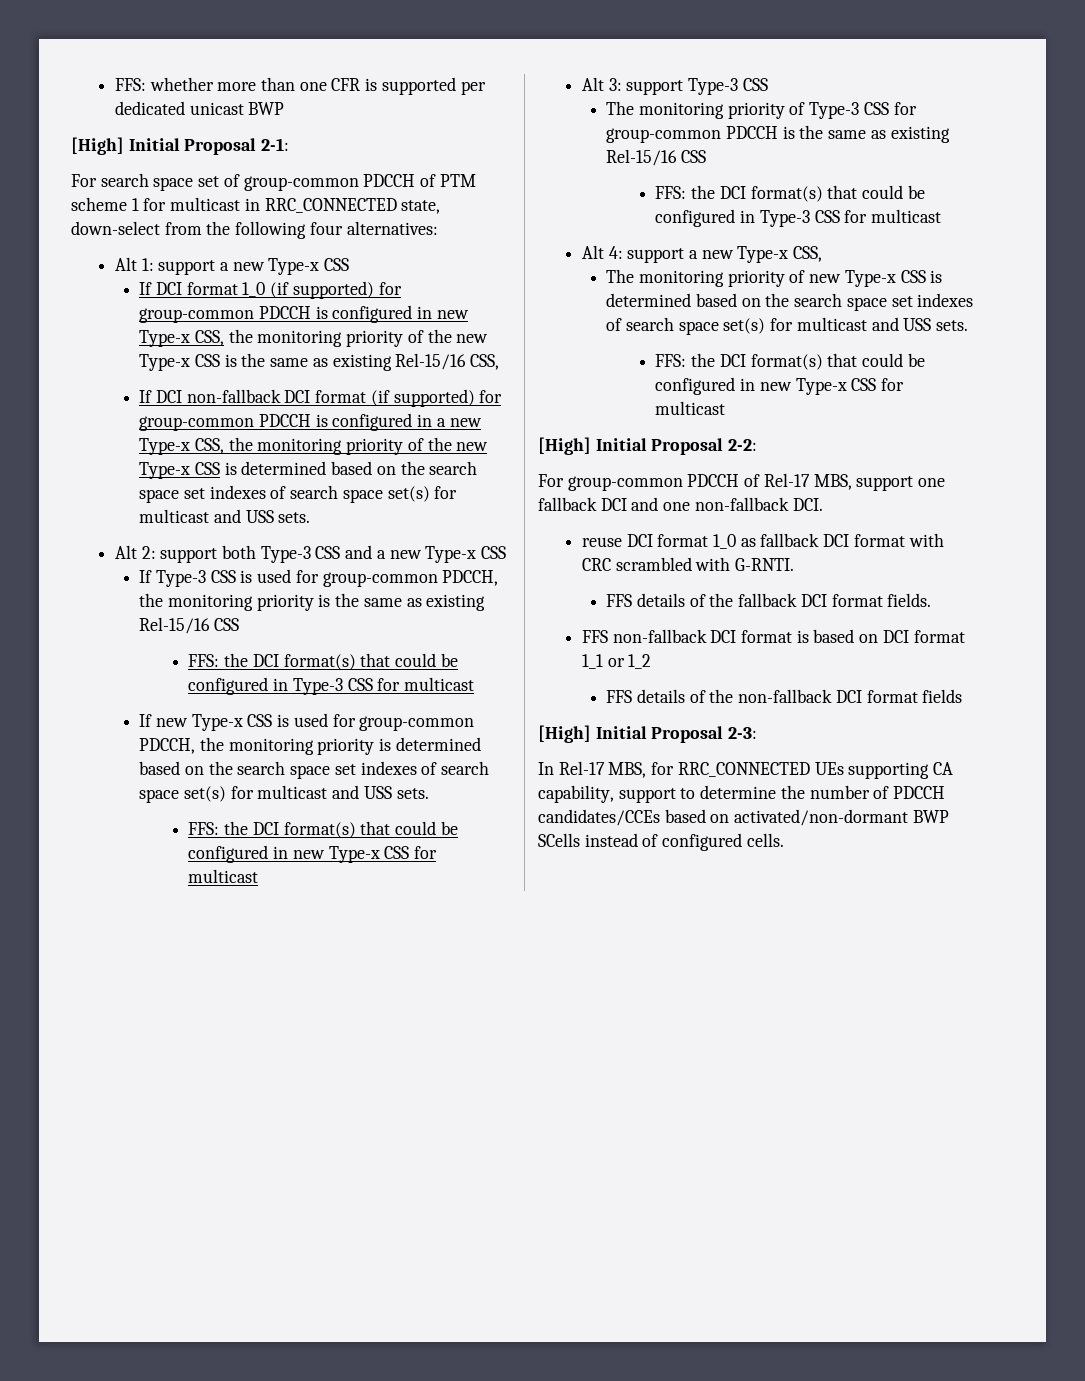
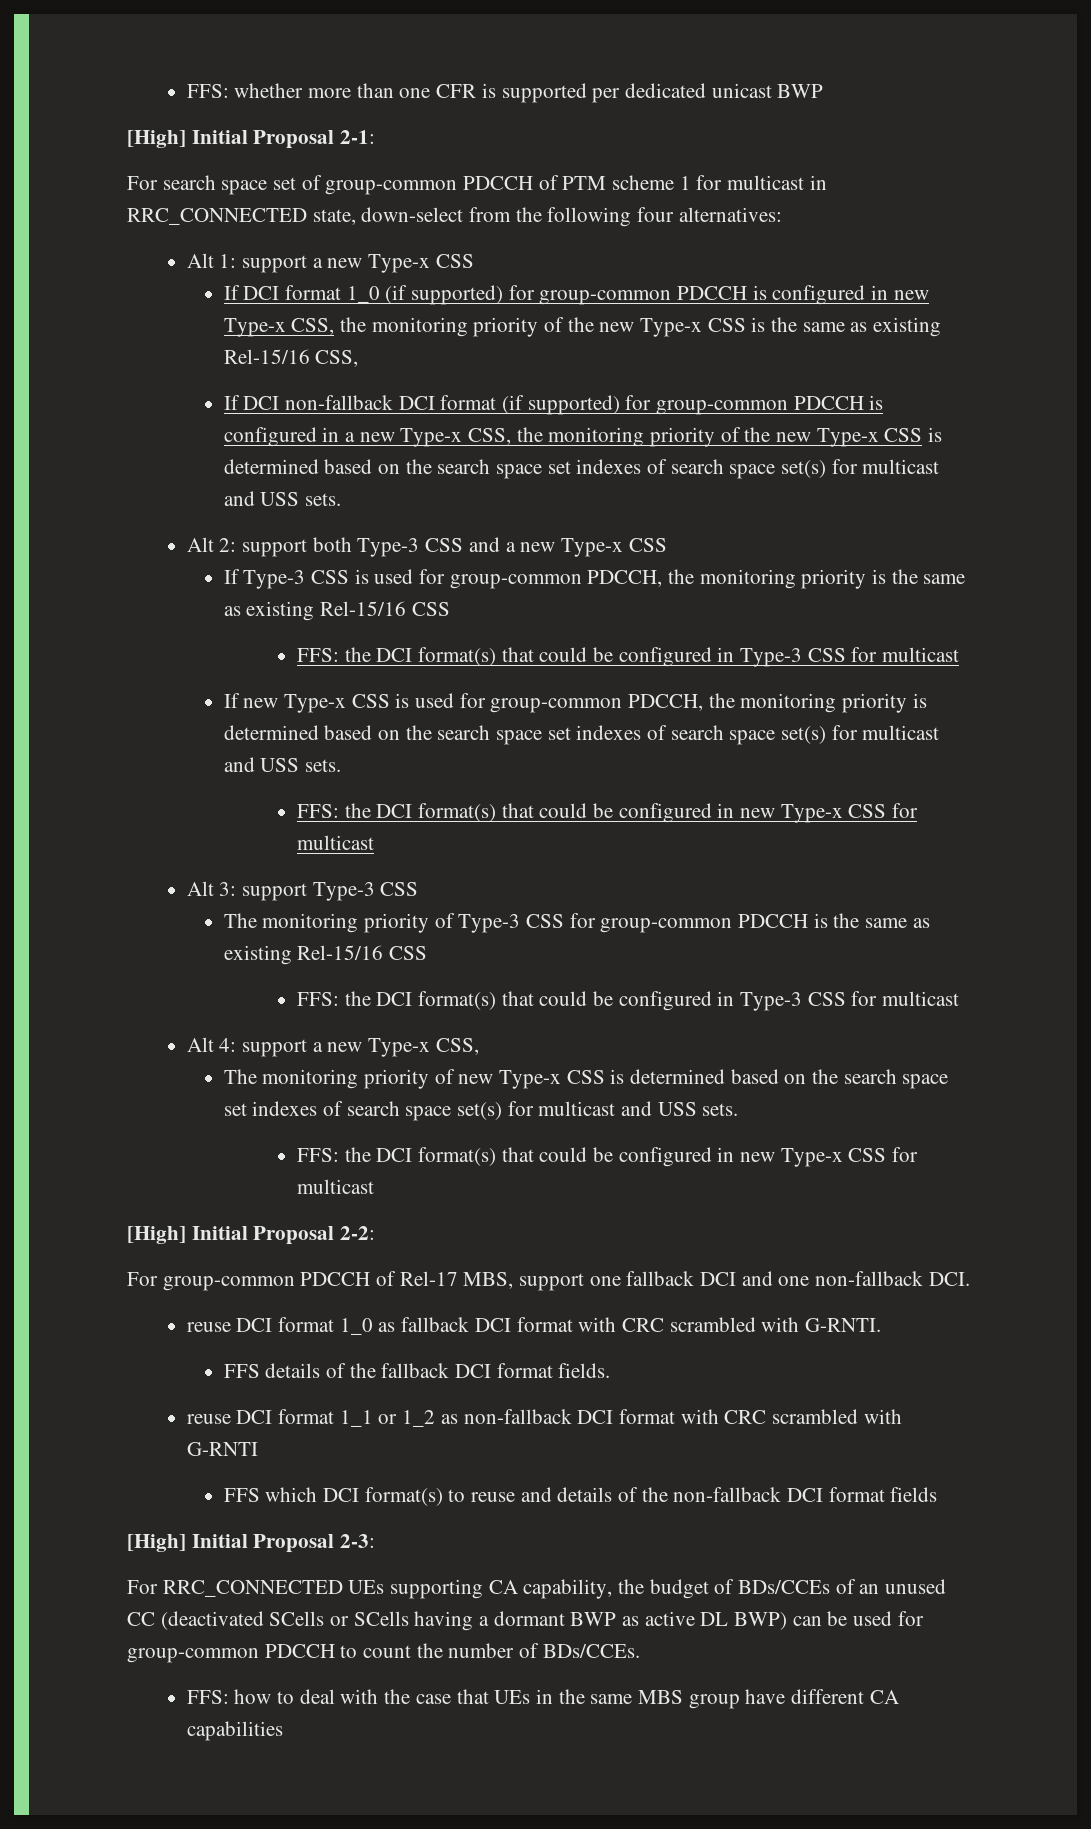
[581,629,879,643] FFS non-fallback DCI format is based on -> [186,1414,231,1424] reuse
[606,690,633,703] // FFS -> [440,1409,902,1424] [186,1442,258,1456] [223,1487,552,1506] as non-fallback DCI format with CRC scrambled with G-RNTI // FFS which DCI format(s) to reuse and
[538,761,675,778] In Rel-17 MBS, for -> [127,1580,158,1594] For
[618,785,946,803] [538,809,949,826] [538,833,784,851] support to determine the number of PDCCH candidates/CCEs based on activated/non-dormant BWP SCells instead of configured cells. -> [618,1579,947,1599] [127,1611,924,1631] [127,1643,640,1663] [186,1689,899,1709] [186,1721,283,1741] the budget of BDs/CCEs of an unused CC (deactivated SCells or SCells having a dormant BWP as active DL BWP) can be used for group-common PDCCH to count the number of BDs/CCEs. // FFS: how to deal with the case that UEs in the same MBS group have different CA capabilities

